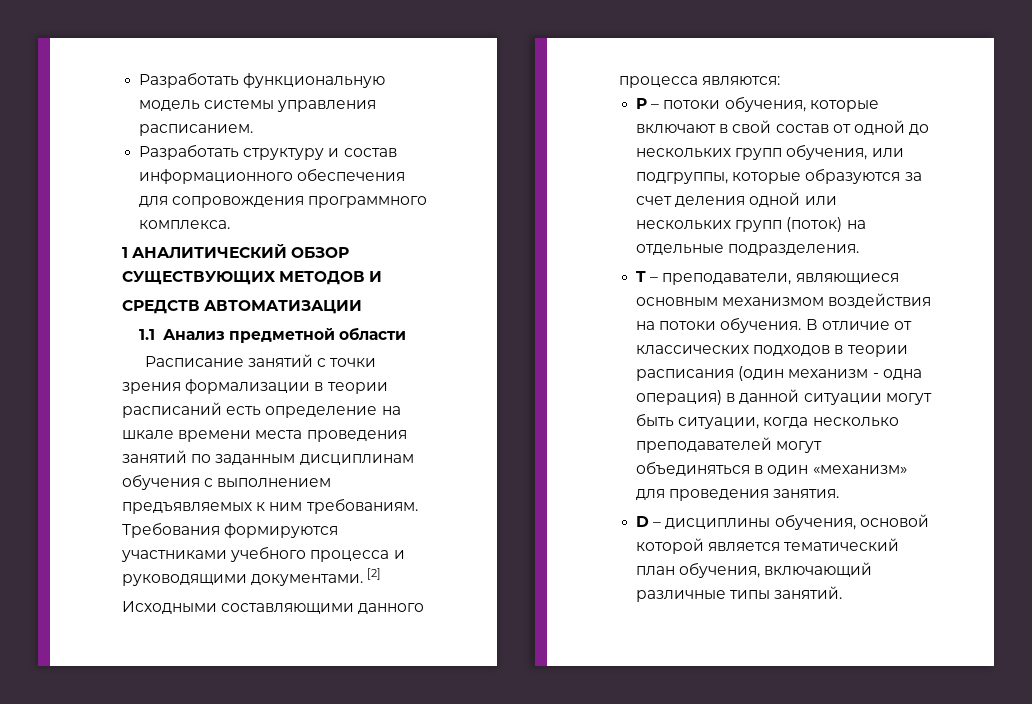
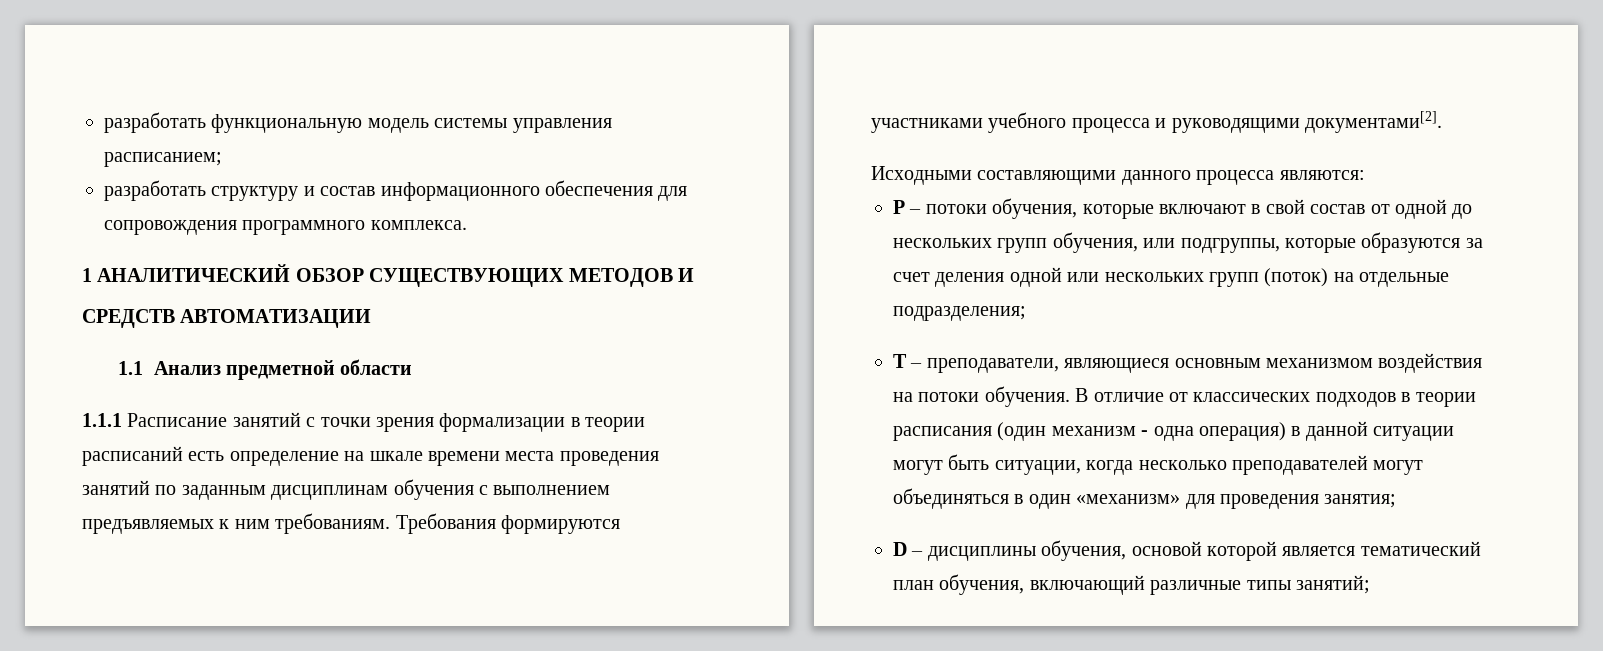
[139,72,240,88] Разработать -> [104,112,206,133] разработать
[139,124,254,136] [139,144,240,160] расписанием. // Разработать -> [104,152,222,167] [104,180,206,201] расписанием; // разработать
(407, 333) none -> [82,413,122,427] 1.1.1
[251,568,382,586] документами. [2] -> [1305,111,1442,133] документами[2].
[728,244,860,256] подразделения. -> [893,306,1026,321] подразделения;
[773,489,840,498] занятия. -> [1324,494,1397,508] занятия;
[774,586,843,599] занятий. -> [1296,575,1370,594] занятий;

